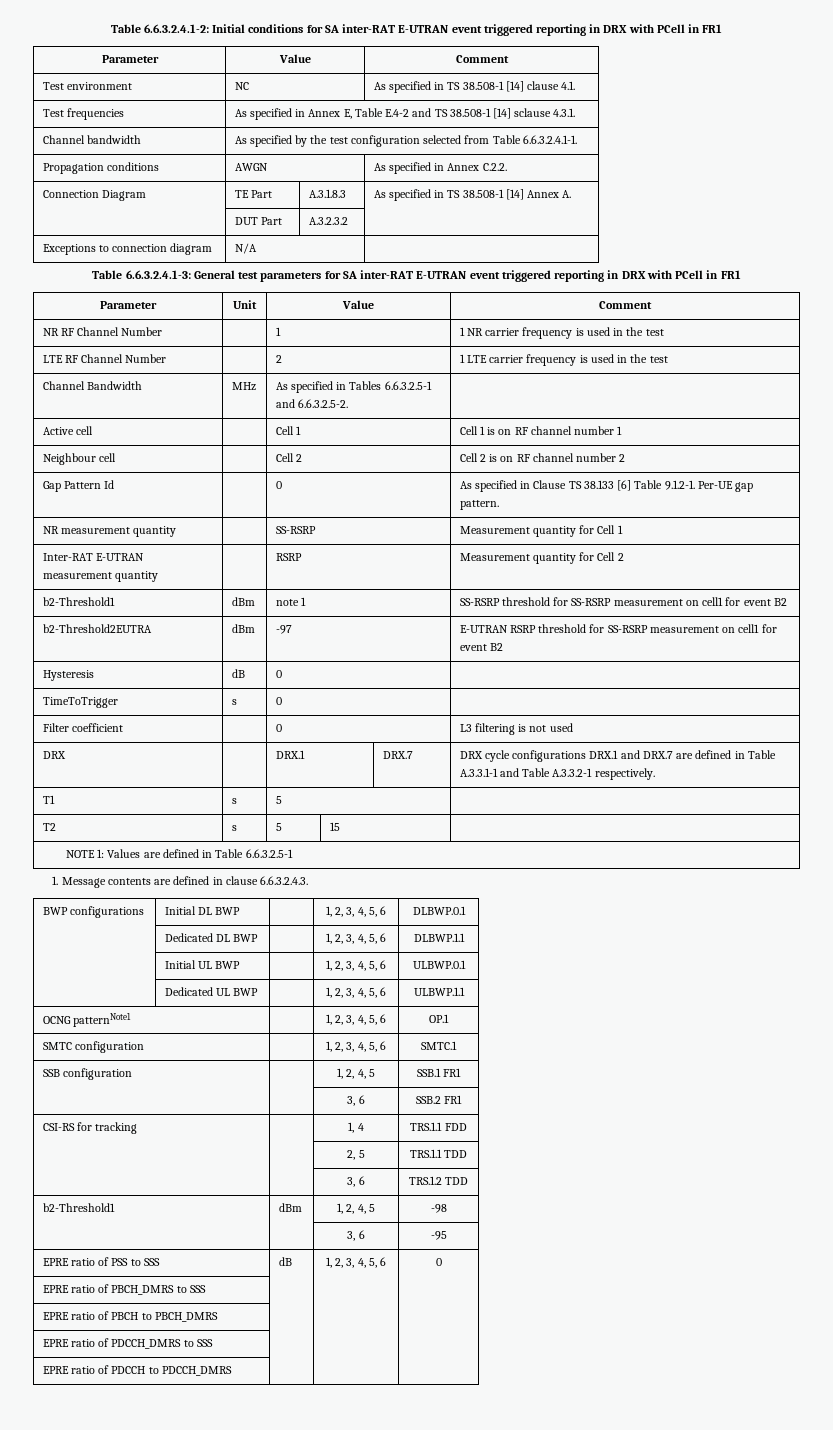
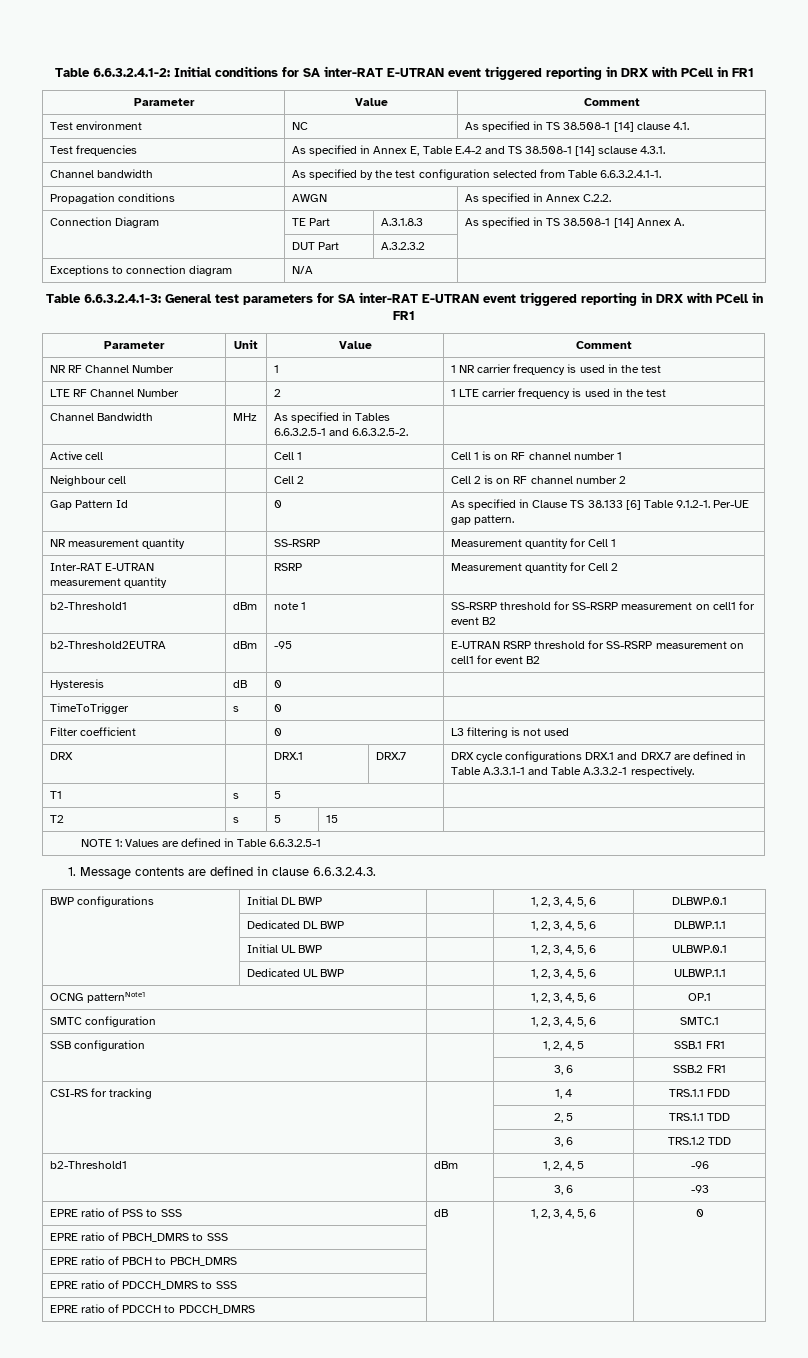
[275,625,292,634] -97 -> [274,641,293,649] -95
[430,1204,447,1213] [347,1230,365,1241] [430,1231,447,1240] -98 // | | 3, 6 | -95 -> [690,1161,709,1169] [553,1185,574,1195] [690,1185,709,1193] -96 // | | 3, 6 | -93

